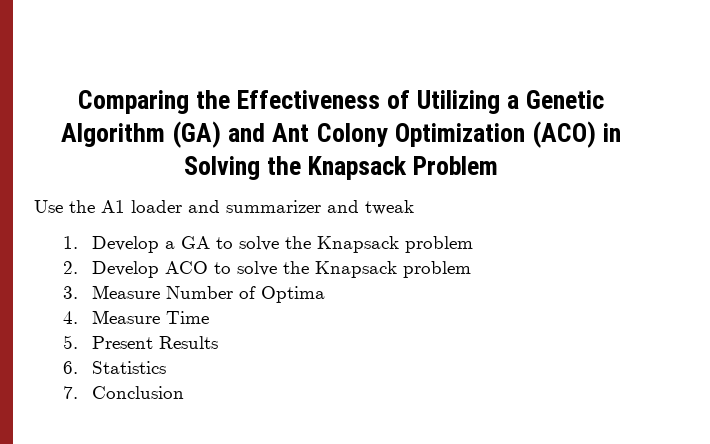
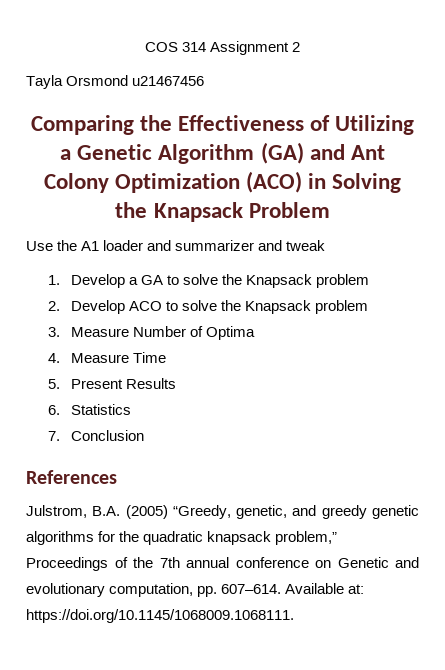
(77, 102) none -> [144,41,301,55] [26,75,205,89] COS 314 Assignment 2 // Tayla Orsmond u21467456 //
(184, 392) none -> [26,470,117,484] [26,505,419,519] [26,531,338,545] [26,557,419,571] [26,583,365,597] [26,609,294,623] // References // Julstrom, B.A. (2005) “Greedy, genetic, and greedy genetic algorithms for the quadratic knapsack problem,” Proceedings of the 7th annual conference on Genetic and evolutionary computation, pp. 607–614. Available at: https://doi.org/10.1145/1068009.1068111.

